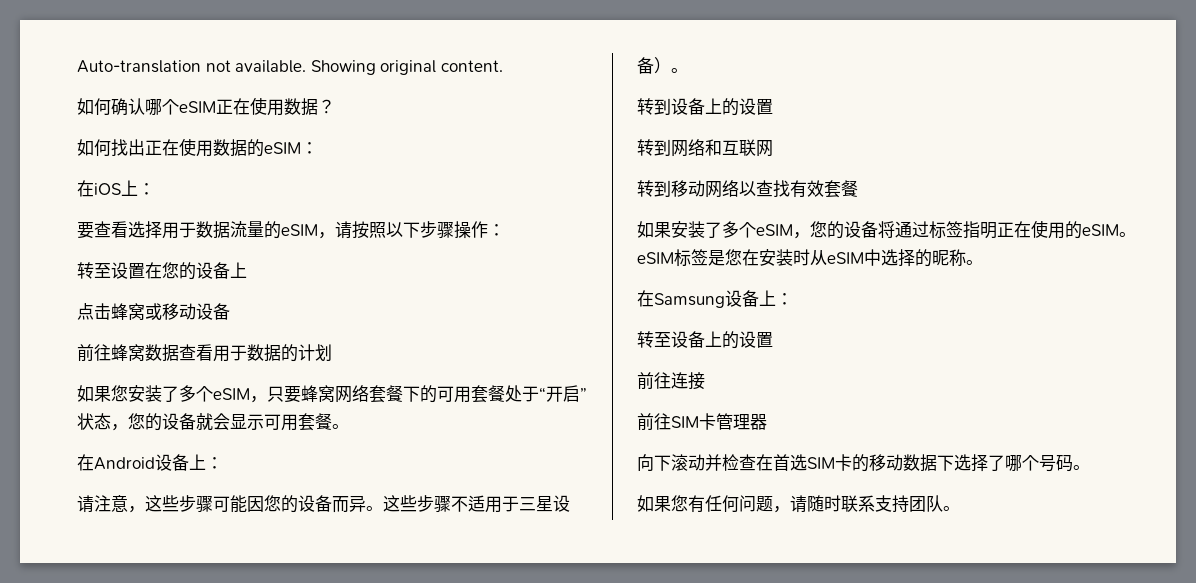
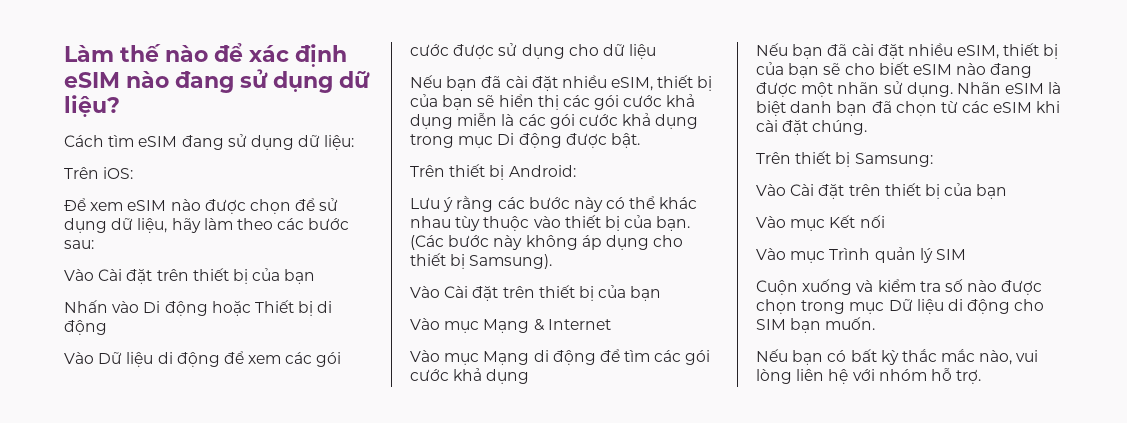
[77,60,503,75] [77,97,335,116] [77,138,318,157] [77,180,155,197] [77,221,505,239] [77,262,247,280] [77,303,230,321] [77,344,332,362] [77,385,587,403] [77,413,349,431] [77,454,223,471] [77,495,570,513] [637,57,688,74] [637,98,773,116] [637,139,773,157] [637,180,858,198] [637,220,1136,239] [637,249,983,267] [637,290,793,308] [637,331,773,349] [637,372,705,390] [637,413,767,431] [637,454,1090,472] [637,495,960,513] Auto-translation not available. Showing original content. // 如何确认哪个eSIM正在使用数据？ // 如何找出正在使用数据的eSIM： // 在iOS上： // 要查看选择用于数据流量的eSIM，请按照以下步骤操作： // 转至设置在您的设备上 // 点击蜂窝或移动设备 // 前往蜂窝数据查看用于数据的计划 // 如果您安装了多个eSIM，只要蜂窝网络套餐下的可用套餐处于“开启”状态，您的设备就会显示可用套餐。 // 在Android设备上： // 请注意，这些步骤可能因您的设备而异。这些步骤不适用于三星设备）。 // 转到设备上的设置 // 转到网络和互联网 // 转到移动网络以查找有效套餐 // 如果安装了多个eSIM，您的设备将通过标签指明正在使用的eSIM。eSIM标签是您在安装时从eSIM中选择的昵称。 // 在Samsung设备上： // 转至设备上的设置 // 前往连接 // 前往SIM卡管理器 // 向下滚动并检查在首选SIM卡的移动数据下选择了哪个号码。 // 如果您有任何问题，请随时联系支持团队。 -> [64,43,347,67] [64,69,370,93] [64,95,120,118] [64,134,355,150] [64,167,134,179] [64,198,339,214] [64,218,350,233] [64,240,94,249] [64,268,316,284] [64,300,333,316] [64,320,107,335] [64,351,342,367] [410,43,657,59] [410,75,713,91] [410,94,696,110] [410,113,699,129] [410,133,640,148] [410,164,576,180] [410,196,698,212] [410,215,691,231] [410,235,684,250] [410,253,553,269] [410,285,662,301] [410,318,611,333] [410,349,711,365] [410,368,530,384] [756,43,1059,59] [756,62,1033,78] [756,81,1062,97] [756,101,1061,116] [756,120,868,135] [756,151,933,167] [756,183,1008,199] [756,215,885,231] [756,247,966,263] [756,279,1043,295] [756,299,1045,314] [756,317,876,333] [756,349,1039,365] [756,368,982,384] Làm thế nào để xác định eSIM nào đang sử dụng dữ liệu? // Cách tìm eSIM đang sử dụng dữ liệu: // Trên iOS: // Để xem eSIM nào được chọn để sử dụng dữ liệu, hãy làm theo các bước sau: // Vào Cài đặt trên thiết bị của bạn // Nhấn vào Di động hoặc Thiết bị di động // Vào Dữ liệu di động để xem các gói cước được sử dụng cho dữ liệu // Nếu bạn đã cài đặt nhiều eSIM, thiết bị của bạn sẽ hiển thị các gói cước khả dụng miễn là các gói cước khả dụng trong mục Di động được bật. // Trên thiết bị Android: // Lưu ý rằng các bước này có thể khác nhau tùy thuộc vào thiết bị của bạn. (Các bước này không áp dụng cho thiết bị Samsung). // Vào Cài đặt trên thiết bị của bạn // Vào mục Mạng & Internet // Vào mục Mạng di động để tìm các gói cước khả dụng // Nếu bạn đã cài đặt nhiều eSIM, thiết bị của bạn sẽ cho biết eSIM nào đang được một nhãn sử dụng. Nhãn eSIM là biệt danh bạn đã chọn từ các eSIM khi cài đặt chúng. // Trên thiết bị Samsung: // Vào Cài đặt trên thiết bị của bạn // Vào mục Kết nối // Vào mục Trình quản lý SIM // Cuộn xuống và kiểm tra số nào được chọn trong mục Dữ liệu di động cho SIM bạn muốn. // Nếu bạn có bất kỳ thắc mắc nào, vui lòng liên hệ với nhóm hỗ trợ.

